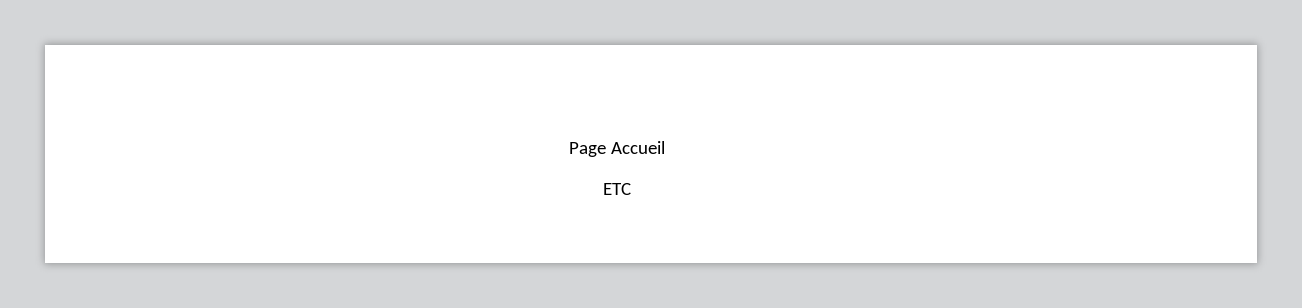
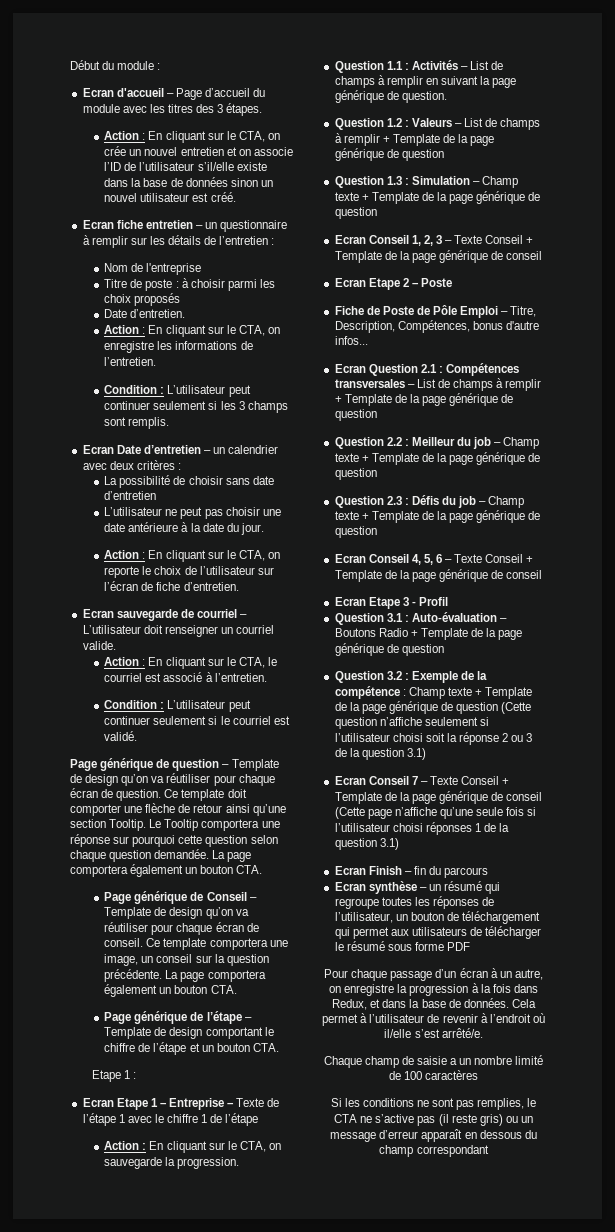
[569,141,665,157] [603,183,631,195] Page Accueil // ETC -> [70,60,161,70] [82,88,266,100] [82,103,263,116] [104,131,280,143] [104,146,293,156] [104,162,267,171] [104,177,273,187] [104,192,236,202] [82,220,288,232] [82,235,275,248] [104,263,202,275] [104,278,275,291] [104,293,181,306] [104,309,186,318] [104,325,280,337] [104,341,253,353] [104,357,157,366] [104,385,251,397] [104,401,288,413] [104,417,170,429] [82,445,279,454] [82,460,181,470] [104,475,274,488] [104,491,157,500] [104,507,281,519] [104,522,264,535] [104,550,280,562] [104,566,274,578] [104,581,239,591] [82,609,248,621] [82,625,275,637] [82,641,116,650] [104,657,277,669] [104,672,267,682] [104,700,251,712] [104,716,290,725] [104,731,138,741] [70,758,279,771] [70,773,275,786] [70,788,247,801] [70,803,286,816] [70,819,280,831] [70,834,278,847] [70,849,252,862] [70,864,263,877] [104,891,257,904] [104,907,249,919] [104,922,259,935] [104,938,288,950] [104,954,269,966] [104,969,266,982] [104,984,237,997] [104,1011,252,1024] [104,1027,274,1039] [104,1042,279,1055] [91,1070,136,1082] [82,1098,280,1110] [82,1113,259,1126] [104,1141,281,1153] [104,1157,240,1169] [334,60,504,73] [334,75,517,88] [334,90,447,103] [334,118,541,130] [334,133,495,146] [334,148,444,161] [334,176,519,188] [334,191,541,204] [334,207,377,219] [334,235,534,246] [334,250,543,263] [334,278,453,290] [334,305,537,318] [334,320,539,333] [334,336,368,345] [334,363,520,376] [334,378,542,391] [334,393,514,406] [334,409,377,421] [334,437,540,449] [334,452,541,465] [334,468,377,480] [334,495,525,508] [334,510,541,523] [334,526,377,538] [334,554,534,565] [334,569,543,582] [334,597,449,609] [334,612,508,625] [334,628,523,640] [334,643,444,656] [334,671,488,683] [334,686,533,699] [334,701,532,714] [334,717,489,729] [334,732,533,745] [334,748,426,760] [334,776,510,785] [334,791,543,804] [334,807,537,819] [334,822,510,835] [334,838,399,850] [334,866,489,878] [334,881,501,894] [334,896,495,909] [334,911,541,924] [334,926,542,939] [334,941,471,951] [324,968,543,981] [329,983,538,996] [332,998,536,1010] [322,1013,545,1026] [384,1028,483,1038] [323,1055,544,1068] [388,1070,479,1080] [330,1098,537,1110] [334,1114,533,1126] [330,1129,537,1142] [379,1145,489,1157] Début du module : // Ecran d'accueil – Page d’accueil du module avec les titres des 3 étapes. // Action : En cliquant sur le CTA, on crée un nouvel entretien et on associe l’ID de l’utilisateur s’il/elle existe dans la base de données sinon un nouvel utilisateur est créé. // Ecran fiche entretien – un questionnaire à remplir sur les détails de l’entretien : // Nom de l'entreprise // Titre de poste : à choisir parmi les choix proposés // Date d’entretien. // Action : En cliquant sur le CTA, on enregistre les informations de l’entretien. // Condition : L’utilisateur peut continuer seulement si les 3 champs sont remplis. // Ecran Date d’entretien – un calendrier avec deux critères : // La possibilité de choisir sans date d’entretien // L’utilisateur ne peut pas choisir une date antérieure à la date du jour. // Action : En cliquant sur le CTA, on reporte le choix de l’utilisateur sur l’écran de fiche d’entretien. // Ecran sauvegarde de courriel – L’utilisateur doit renseigner un courriel valide. // Action : En cliquant sur le CTA, le courriel est associé à l’entretien. // Condition : L’utilisateur peut continuer seulement si le courriel est validé. // Page générique de question – Template de design qu’on va réutiliser pour chaque écran de question. Ce template doit comporter une flèche de retour ainsi qu’une section Tooltip. Le Tooltip comportera une réponse sur pourquoi cette question selon chaque question demandée. La page comportera également un bouton CTA. // Page générique de Conseil – Template de design qu’on va réutiliser pour chaque écran de conseil. Ce template comportera une image, un conseil sur la question précédente. La page comportera également un bouton CTA. // Page générique de l’étape – Template de design comportant le chiffre de l’étape et un bouton CTA. // Etape 1 : // Ecran Etape 1 – Entreprise – Texte de l’étape 1 avec le chiffre 1 de l’étape // Action : En cliquant sur le CTA, on sauvegarde la progression. // Question 1.1 : Activités – List de champs à remplir en suivant la page générique de question. // Question 1.2 : Valeurs – List de champs à remplir + Template de la page générique de question // Question 1.3 : Simulation – Champ texte + Template de la page générique de question // Ecran Conseil 1, 2, 3 – Texte Conseil + Template de la page générique de conseil // Ecran Etape 2 – Poste // Fiche de Poste de Pôle Emploi – Titre, Description, Compétences, bonus d'autre infos... // Ecran Question 2.1 : Compétences transversales – List de champs à remplir + Template de la page générique de question // Question 2.2 : Meilleur du job – Champ texte + Template de la page générique de question // Question 2.3 : Défis du job – Champ texte + Template de la page générique de question // Ecran Conseil 4, 5, 6 – Texte Conseil + Template de la page générique de conseil // Ecran Etape 3 - Profil // Question 3.1 : Auto-évaluation – Boutons Radio + Template de la page générique de question // Question 3.2 : Exemple de la compétence : Champ texte + Template de la page générique de question (Cette question n’affiche seulement si l’utilisateur choisi soit la réponse 2 ou 3 de la question 3.1) // Ecran Conseil 7 – Texte Conseil + Template de la page générique de conseil (Cette page n’affiche qu’une seule fois si l’utilisateur choisi réponses 1 de la question 3.1) // Ecran Finish – fin du parcours // Ecran synthèse – un résumé qui regroupe toutes les réponses de l’utilisateur, un bouton de téléchargement qui permet aux utilisateurs de télécharger le résumé sous forme PDF // Pour chaque passage d’un écran à un autre, on enregistre la progression à la fois dans Redux, et dans la base de données. Cela permet à l’utilisateur de revenir à l’endroit où il/elle s’est arrêté/e. // Chaque champ de saisie a un nombre limité de 100 caractères // Si les conditions ne sont pas remplies, le CTA ne s’active pas (il reste gris) ou un message d’erreur apparaît en dessous du champ correspondant

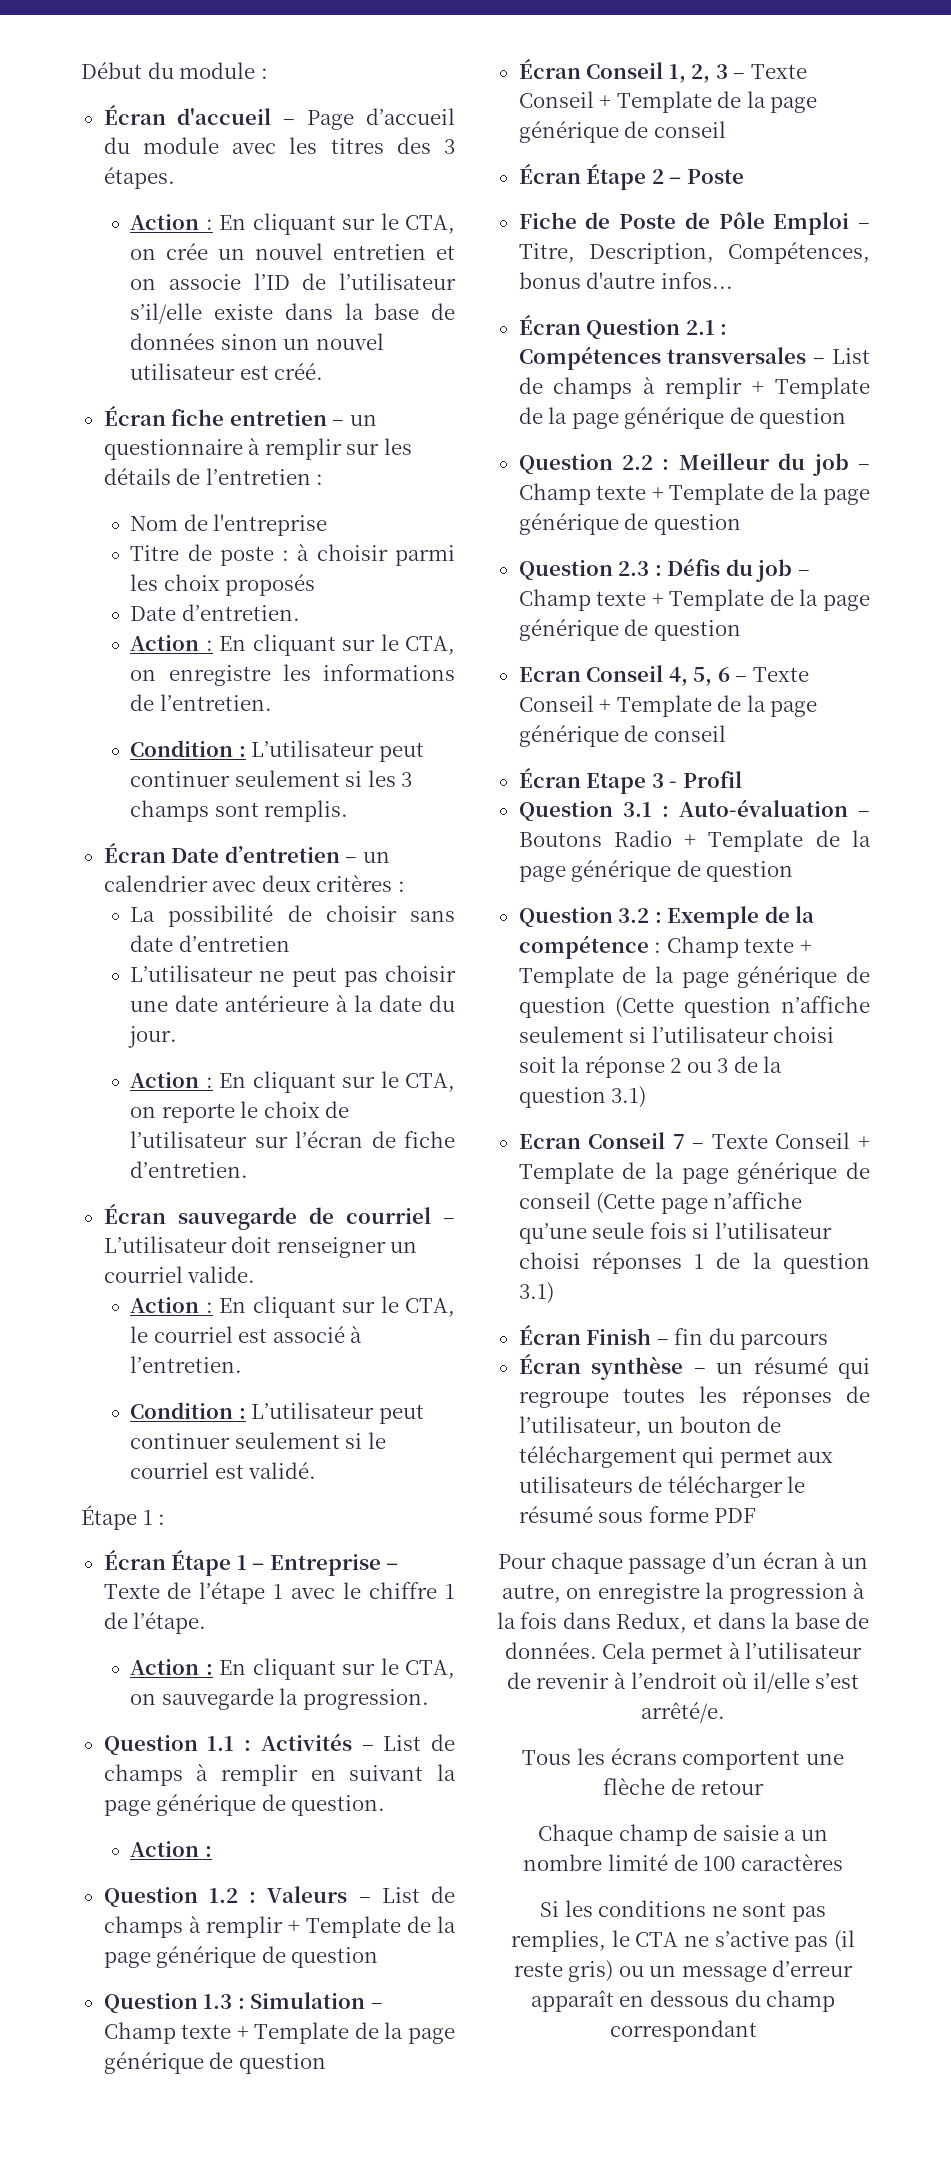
[82,88,114,97] Ecran -> [103,105,166,125] Écran
[82,220,114,229] Ecran -> [103,406,166,426] Écran
[82,445,114,454] Ecran -> [103,843,166,863] Écran
[82,609,114,618] Ecran -> [103,1204,166,1224] Écran
[70,758,279,771] [70,773,275,786] [70,788,247,801] [70,803,286,816] [70,819,280,831] [70,834,278,847] [70,849,252,862] [70,864,263,877] [104,891,257,904] [104,907,249,919] [104,922,259,935] [104,938,288,950] [104,954,269,966] [104,969,266,982] [104,984,237,997] [104,1011,252,1024] [104,1027,274,1039] [104,1042,279,1055] [91,1070,121,1082] Page générique de question – Template de design qu’on va réutiliser pour chaque écran de question. Ce template doit comporter une flèche de retour ainsi qu’une section Tooltip. Le Tooltip comportera une réponse sur pourquoi cette question selon chaque question demandée. La page comportera également un bouton CTA. // Page générique de Conseil – Template de design qu’on va réutiliser pour chaque écran de conseil. Ce template comportera une image, un conseil sur la question précédente. La page comportera également un bouton CTA. // Page générique de l’étape – Template de design comportant le chiffre de l’étape et un bouton CTA. // Etape -> [81,1505,137,1530] Étape
[82,1098,148,1110] Ecran Etape -> [103,1550,232,1576] Écran Étape
[225,1113,259,1126] l’étape -> [133,1612,207,1634] l’étape.
(447, 97) none -> [130,1841,212,1857] // Action :
[334,235,366,244] Ecran -> [518,59,581,79] Écran
[334,278,400,290] Ecran Etape -> [518,164,647,190] Écran Étape
[334,364,366,373] Ecran -> [518,315,581,335] Écran
[334,597,366,606] Ecran -> [518,768,581,788] Écran
[334,866,366,875] Ecran -> [518,1325,581,1345] Écran
[334,882,366,891] Ecran -> [518,1354,581,1374] Écran
(483, 1033) none -> [522,1748,844,1770] [603,1778,764,1795] // Tous les écrans comportent une flèche de retour

